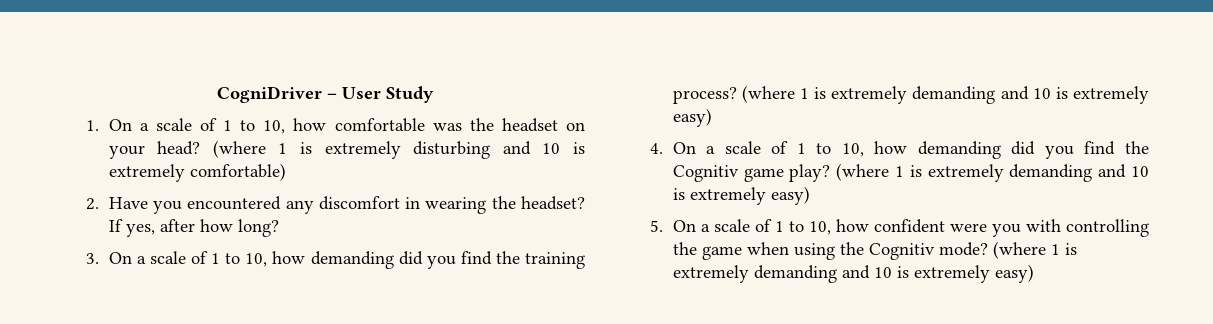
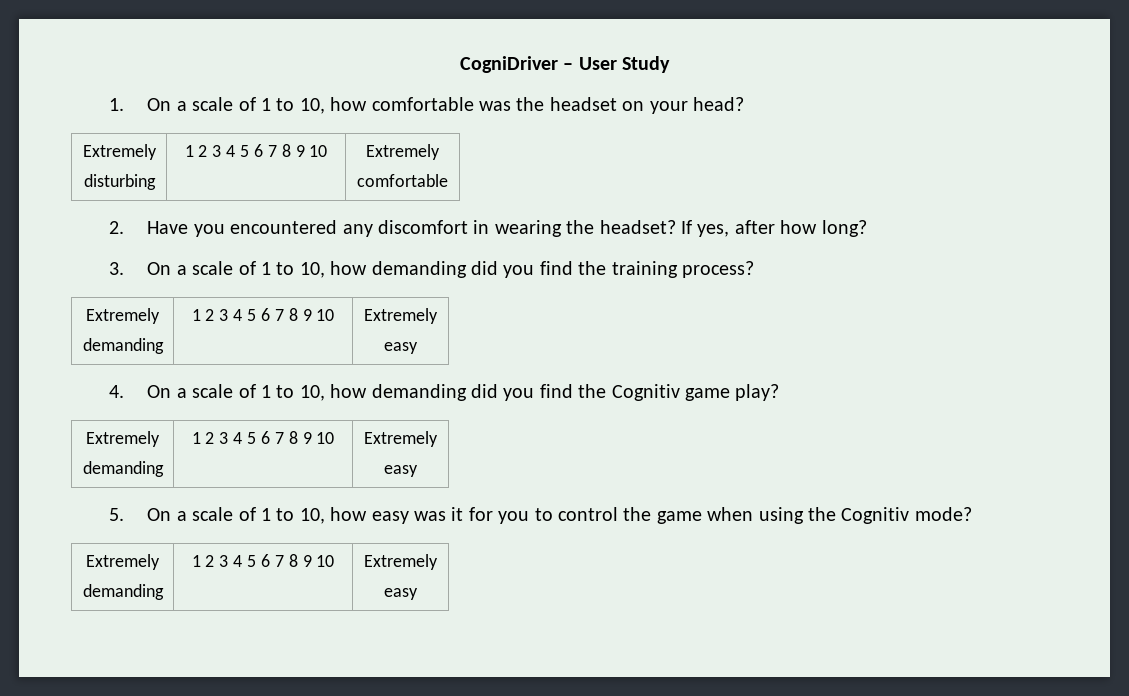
[212,140,585,159] [108,163,286,182] (where 1 is extremely disturbing and 10 is extremely comfortable) -> [82,144,157,160] [83,174,156,190] [184,144,328,157] [366,144,440,160] [357,174,448,187] // Extremely // disturbing | 1 2 3 4 5 6 7 8 9 10 | Extremely // comfortable
[741,85,1149,104] [672,108,712,127] (where 1 is extremely demanding and 10 is extremely easy) -> [86,308,160,324] [82,338,164,354] [191,308,335,321] [364,308,438,324] [384,342,418,354] // Extremely // demanding | 1 2 3 4 5 6 7 8 9 10 | Extremely // easy
[836,163,1149,182] [672,186,810,205] (where 1 is extremely demanding and 10 is extremely easy) -> [86,431,160,447] [82,461,164,477] [191,431,335,444] [364,431,438,447] [384,465,418,477] // Extremely // demanding | 1 2 3 4 5 6 7 8 9 10 | Extremely // easy
[873,219,1149,237] confident were you with controlling -> [371,507,619,524] easy was it for you to control
[992,241,1077,259] [672,264,1034,283] (where 1 is extremely demanding and 10 is extremely easy) -> [86,554,160,570] [82,584,164,600] [191,554,335,567] [364,554,438,570] [384,588,418,600] // Extremely // demanding | 1 2 3 4 5 6 7 8 9 10 | Extremely // easy

